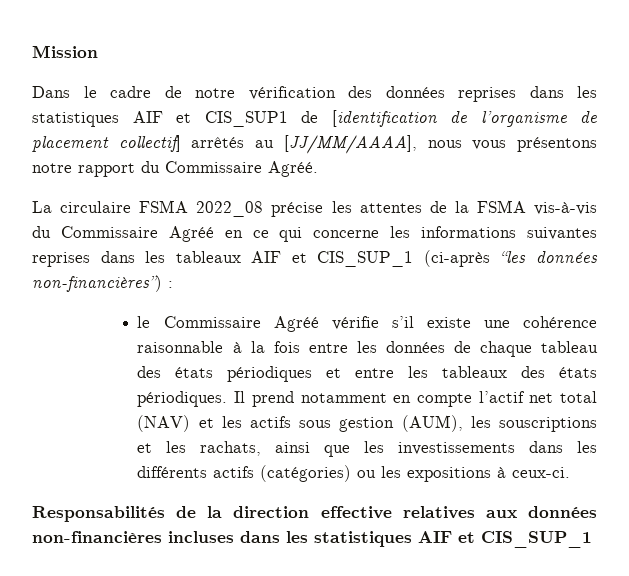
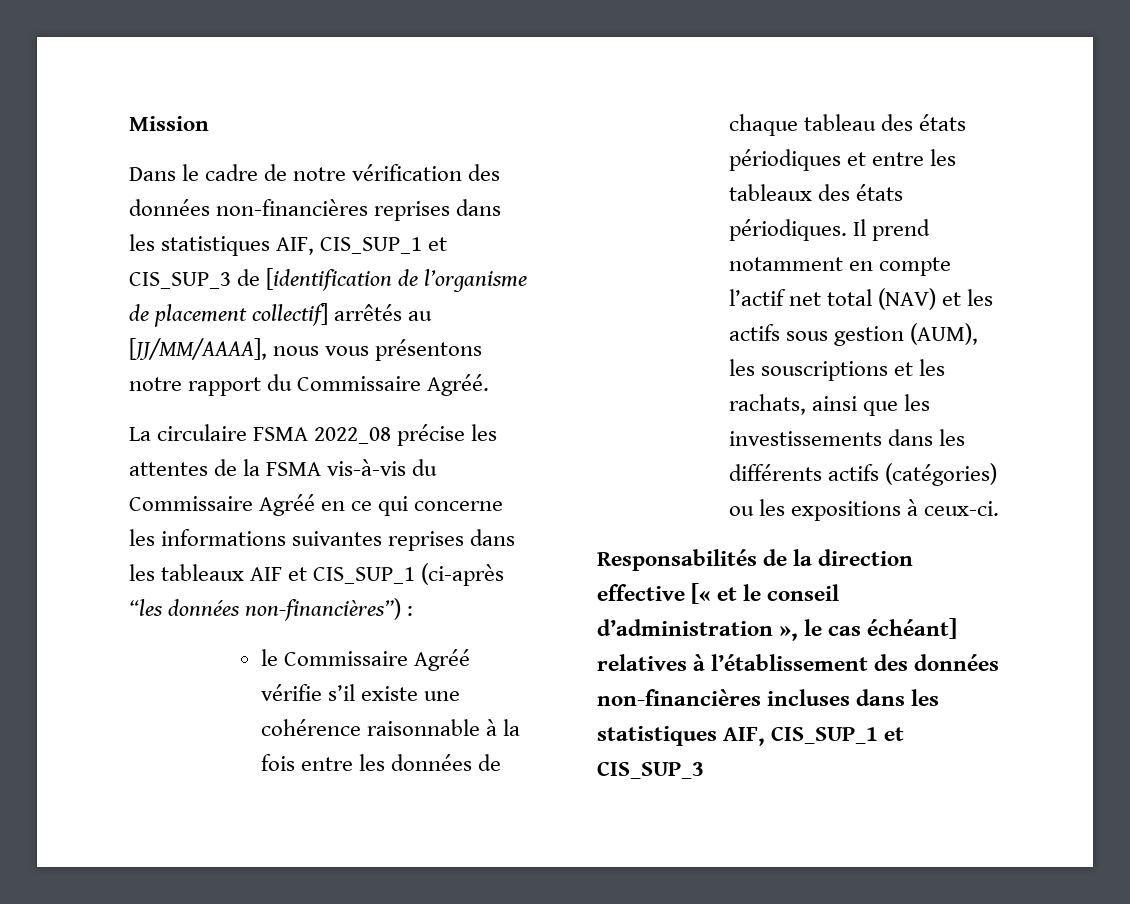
(445, 92) none -> [216,199,369,216] non-financières
[132,111,288,127] AIF et CIS_SUP1 -> [276,237,448,255] [129,272,231,289] AIF, CIS_SUP_1 et CIS_SUP_3
[402,506,517,519] relatives aux -> [691,583,840,604] [597,618,958,641] [597,654,909,671] [« et le conseil d’administration », le cas échéant] relatives à l’établissement des
[418,531,592,548] AIF et CIS_SUP_1 -> [723,726,905,746] [597,761,704,779] AIF, CIS_SUP_1 et CIS_SUP_3

